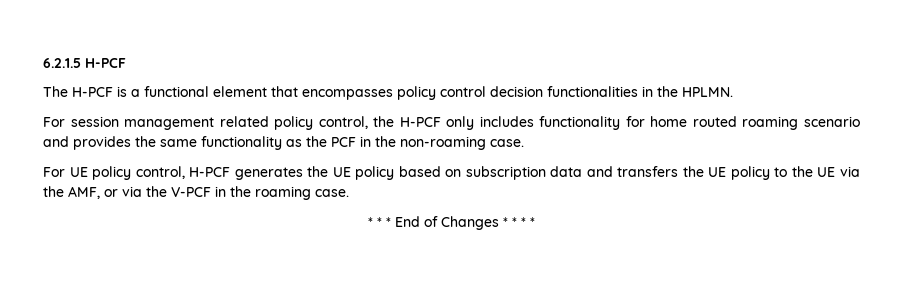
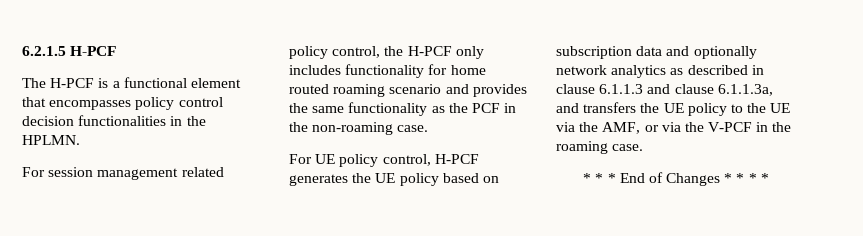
(613, 171) none -> [693,46,757,59] [556,65,764,78] [556,84,773,96] [556,103,579,113] optionally network analytics as described in clause 6.1.1.3 and clause 6.1.1.3a, and

